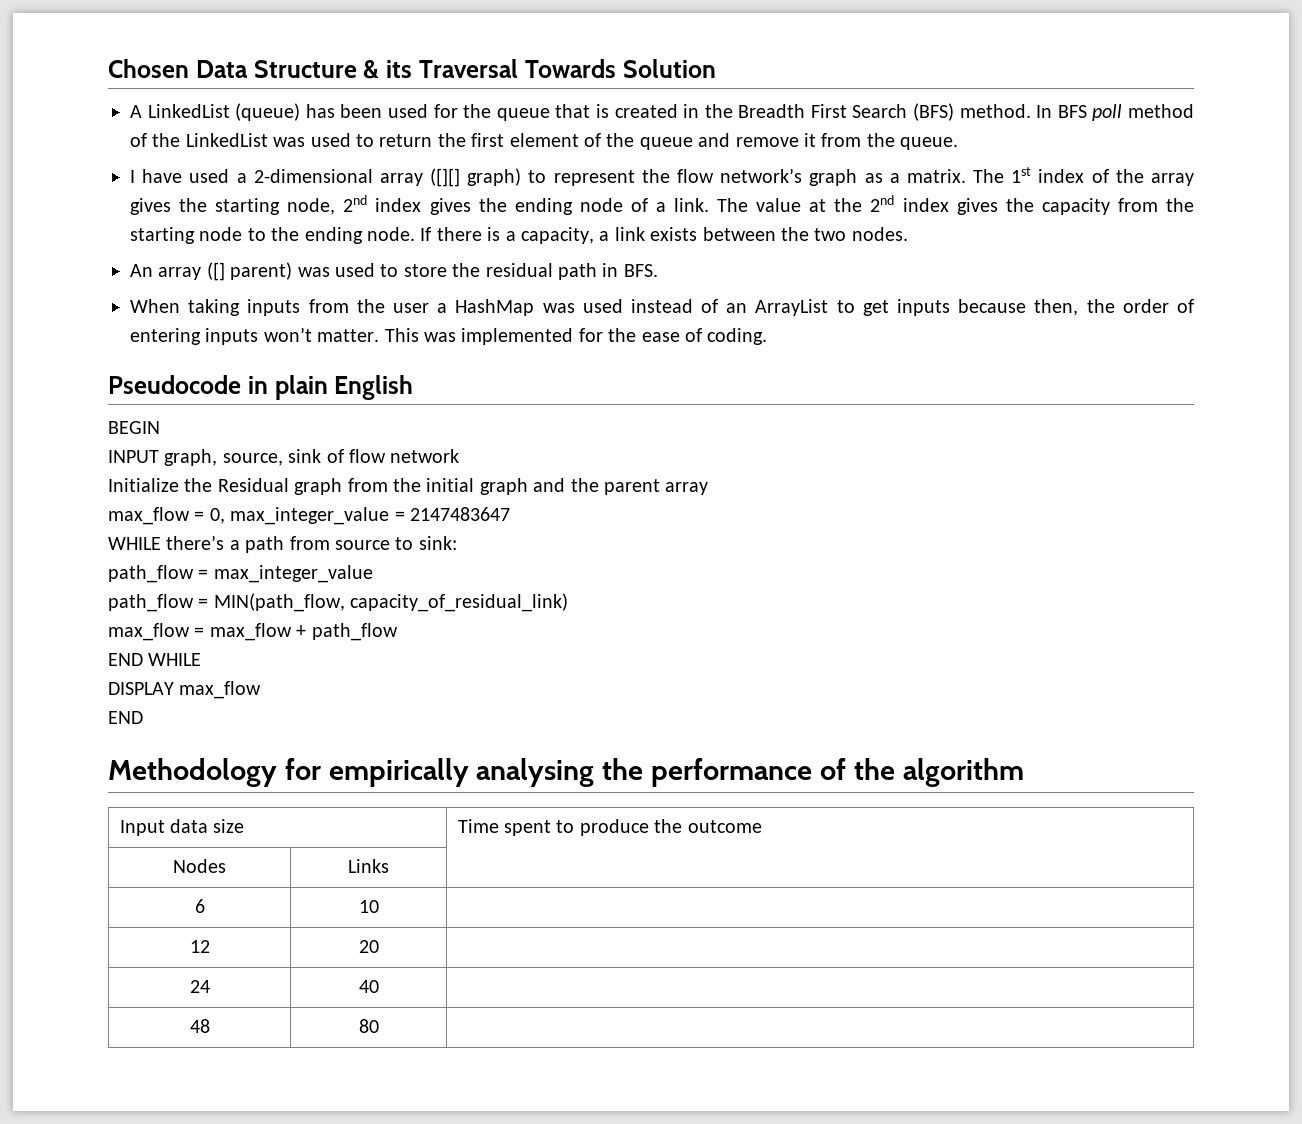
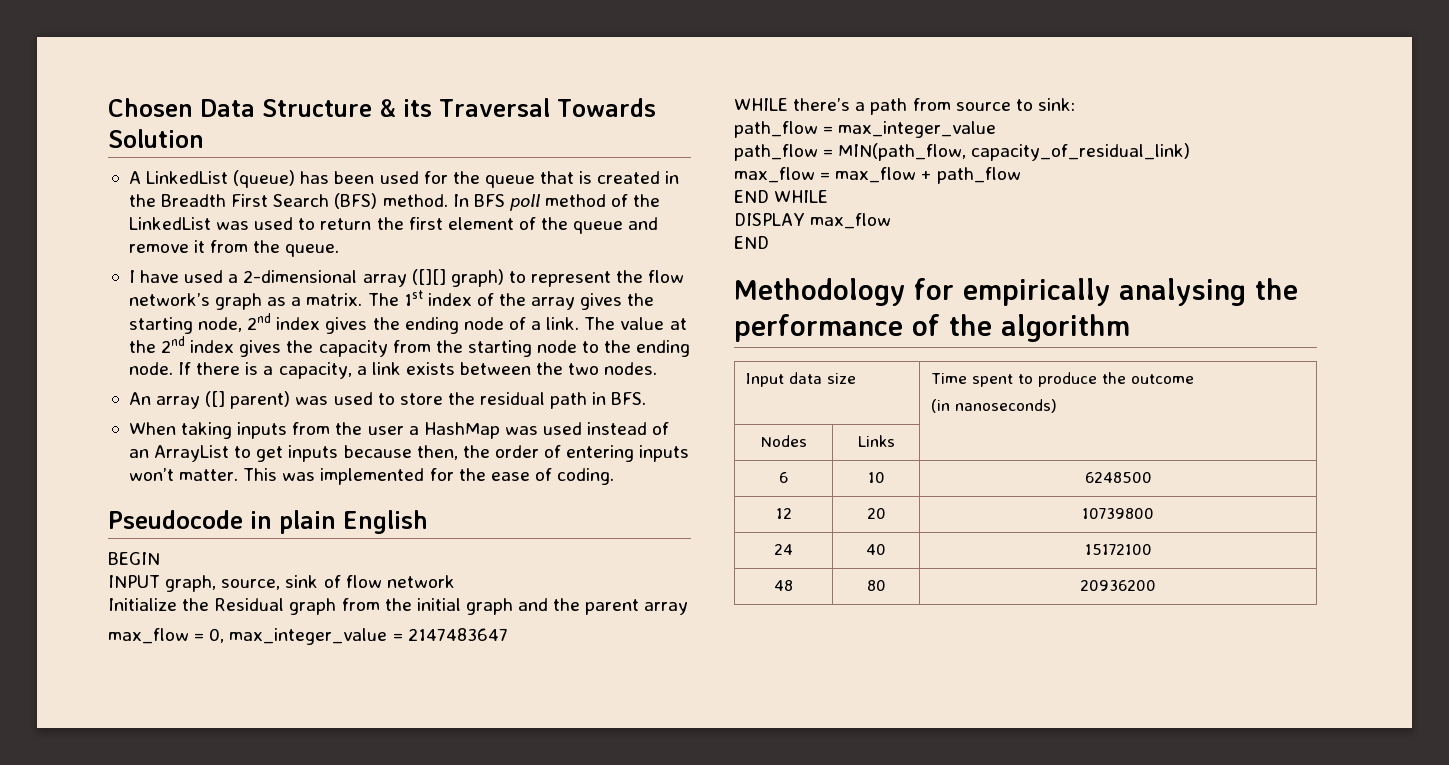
(762, 826) none -> [931,399,1058,413] // (in nanoseconds)
(379, 906) none -> [1084,472,1152,483] 6248500
(379, 946) none -> [1082,508,1154,519] 10739800
(379, 986) none -> [1084,544,1152,555] 15172100
(379, 1026) none -> [1080,580,1156,591] 20936200

